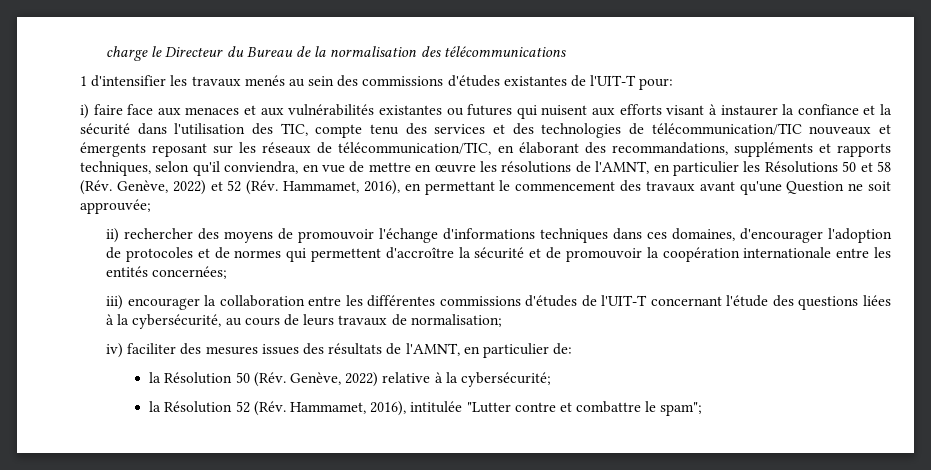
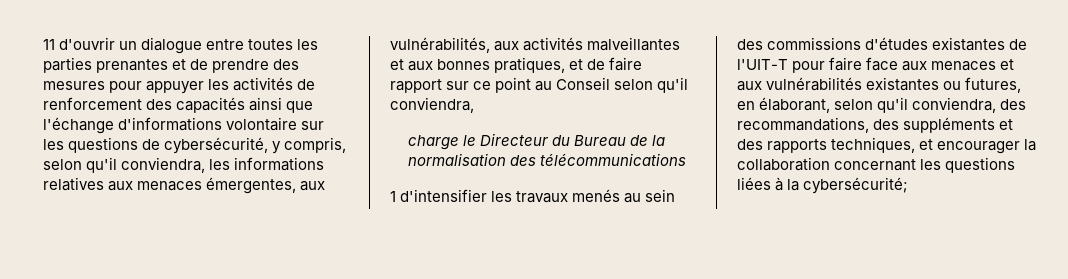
(106, 53) none -> [43,37,319,54] [43,57,300,73] [43,77,316,94] [43,97,314,113] [43,117,325,134] [43,137,347,154] [43,157,325,173] [43,177,326,194] [390,37,681,53] [390,57,643,73] [390,77,689,93] [390,97,474,113] 11 d'ouvrir un dialogue entre toutes les parties prenantes et de prendre des mesures pour appuyer les activités de renforcement des capacités ainsi que l'échange d'informations volontaire sur les questions de cybersécurité, y compris, selon qu'il conviendra, les informations relatives aux menaces émergentes, aux vulnérabilités, aux activités malveillantes et aux bonnes pratiques, et de faire rapport sur ce point au Conseil selon qu'il conviendra, //
[639,78,674,90] [80,104,89,119] pour: // i) -> [792,61,826,73] pour
[467,104,892,119] [80,123,891,138] [80,142,892,157] [80,161,891,176] [80,180,892,195] [80,199,151,214] [106,228,892,243] [106,247,892,262] [106,266,228,279] [106,295,892,310] [106,314,502,329] [106,343,573,358] [149,372,551,387] [149,401,703,416] futures qui nuisent aux efforts visant à instaurer la confiance et la sécurité dans l'utilisation des TIC, compte tenu des services et des technologies de télécommunication/TIC nouveaux et émergents reposant sur les réseaux de télécommunication/TIC, en élaborant des recommandations, suppléments et rapports techniques, selon qu'il conviendra, en vue de mettre en œuvre les résolutions de l'AMNT, en particulier les Résolutions 50 et 58 (Rév. Genève, 2022) et 52 (Rév. Hammamet, 2016), en permettant le commencement des travaux avant qu'une Question ne soit approuvée; // ii) rechercher des moyens de promouvoir l'échange d'informations techniques dans ces domaines, d'encourager l'adoption de protocoles et de normes qui permettent d'accroître la sécurité et de promouvoir la coopération internationale entre les entités concernées; // iii) encourager la collaboration entre les différentes commissions d'études de l'UIT-T concernant l'étude des questions liées à la cybersécurité, au cours de leurs travaux de normalisation; // iv) faciliter des mesures issues des résultats de l'AMNT, en particulier de: // la Résolution 50 (Rév. Genève, 2022) relative à la cybersécurité; // la Résolution 52 (Rév. Hammamet, 2016), intitulée "Lutter contre et combattre le spam"; -> [965,77,1022,93] [737,97,1027,113] [737,117,1014,133] [737,137,1037,154] [737,157,1016,173] [737,177,909,194] futures, en élaborant, selon qu'il conviendra, des recommandations, des suppléments et des rapports techniques, et encourager la collaboration concernant les questions liées à la cybersécurité;

